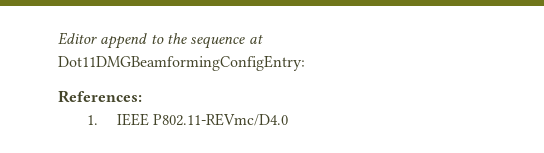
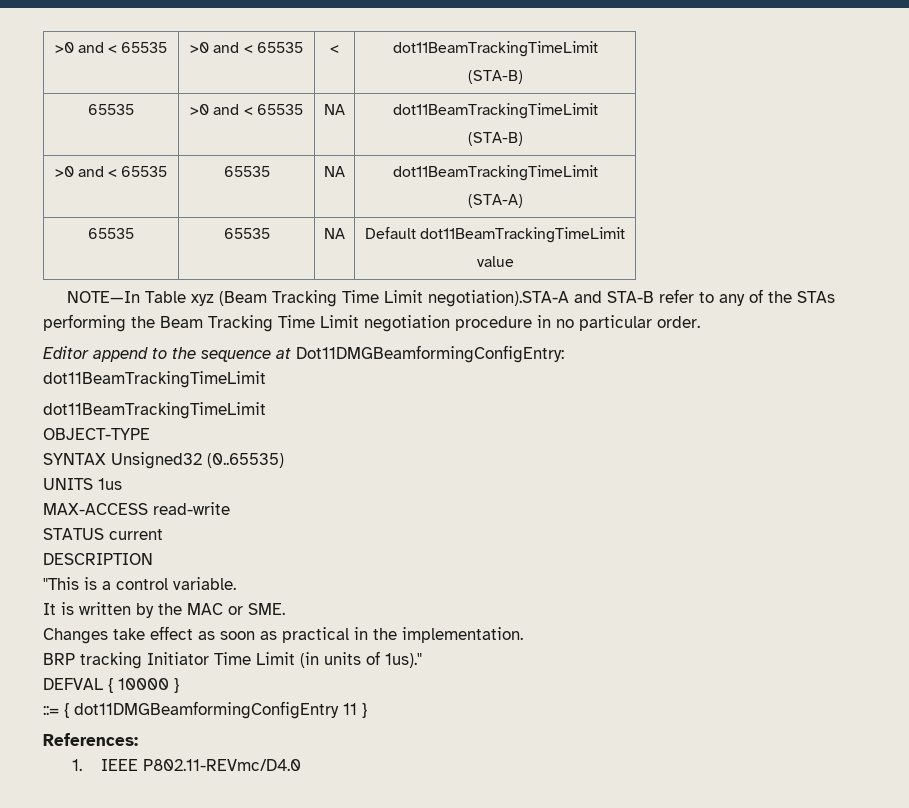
(58, 38) none -> [54,42,168,53] [190,42,303,53] [330,45,339,53] [392,41,598,57] [467,70,523,84] [88,104,134,115] [190,104,303,115] [324,104,345,115] [392,103,598,119] [467,132,523,146] [54,166,168,177] [223,166,270,177] [324,166,345,177] [392,165,598,181] [467,194,523,208] [88,228,134,239] [223,228,270,239] [324,228,345,239] [364,227,626,243] [476,256,514,267] [66,289,835,307] [43,314,700,332] >0 and < 65535 | >0 and < 65535 | < | dot11BeamTrackingTimeLimit // (STA-B) // 65535 | >0 and < 65535 | NA | dot11BeamTrackingTimeLimit // (STA-B) // >0 and < 65535 | 65535 | NA | dot11BeamTrackingTimeLimit // (STA-A) // 65535 | 65535 | NA | Default dot11BeamTrackingTimeLimit // value // NOTE—In Table xyz (Beam Tracking Time Limit negotiation).STA-A and STA-B refer to any of the STAs performing the Beam Tracking Time Limit negotiation procedure in no particular order. //
(305, 63) none -> [43,371,266,388] [43,402,266,419] [43,428,150,440] [43,452,284,469] [43,478,122,490] [43,502,230,515] [43,528,163,540] [43,553,153,565] [43,577,236,590] [43,602,285,618] [43,626,523,644] [43,651,422,669] [43,678,179,693] [43,701,367,719] // dot11BeamTrackingTimeLimit // dot11BeamTrackingTimeLimit // OBJECT-TYPE // SYNTAX Unsigned32 (0..65535) // UNITS 1us // MAX-ACCESS read-write // STATUS current // DESCRIPTION // "This is a control variable. // It is written by the MAC or SME. // Changes take effect as soon as practical in the implementation. // BRP tracking Initiator Time Limit (in units of 1us)." // DEFVAL { 10000 } // ::= { dot11DMGBeamformingConfigEntry 11 }

